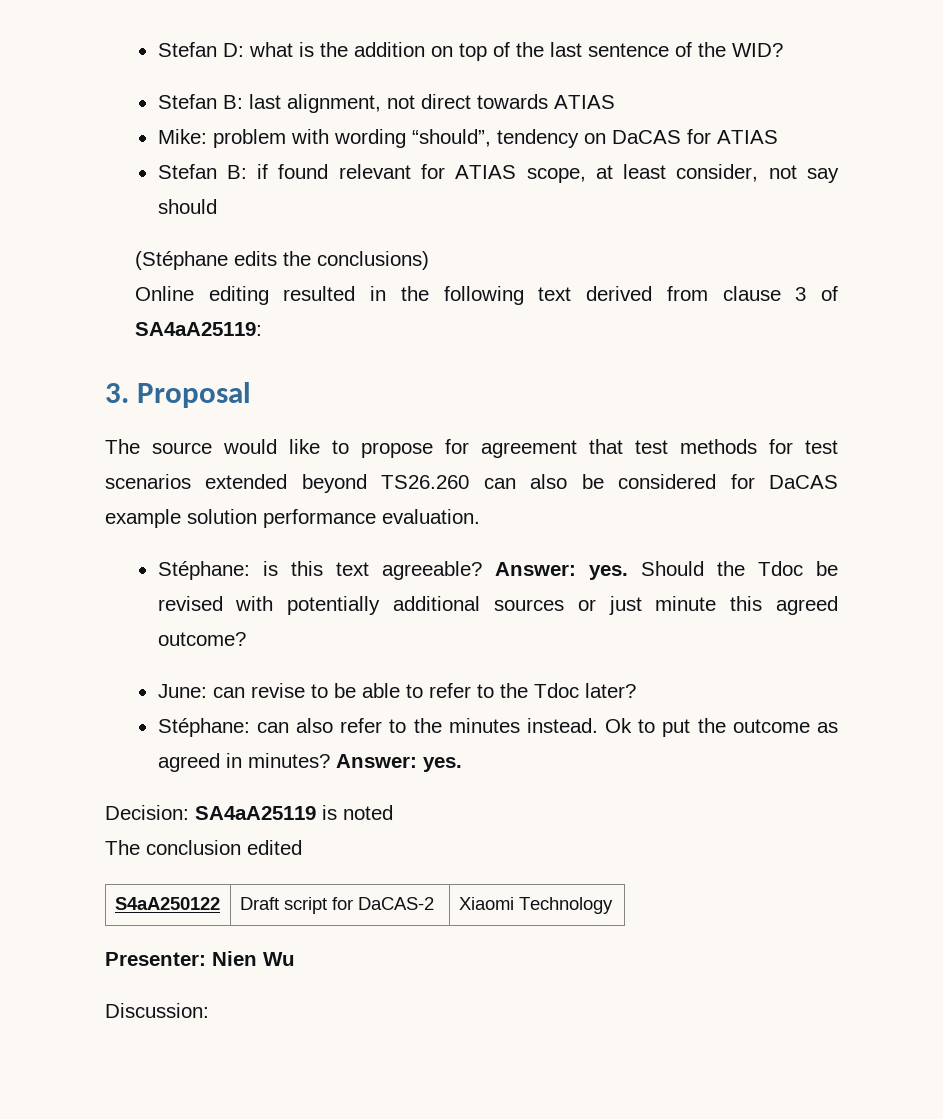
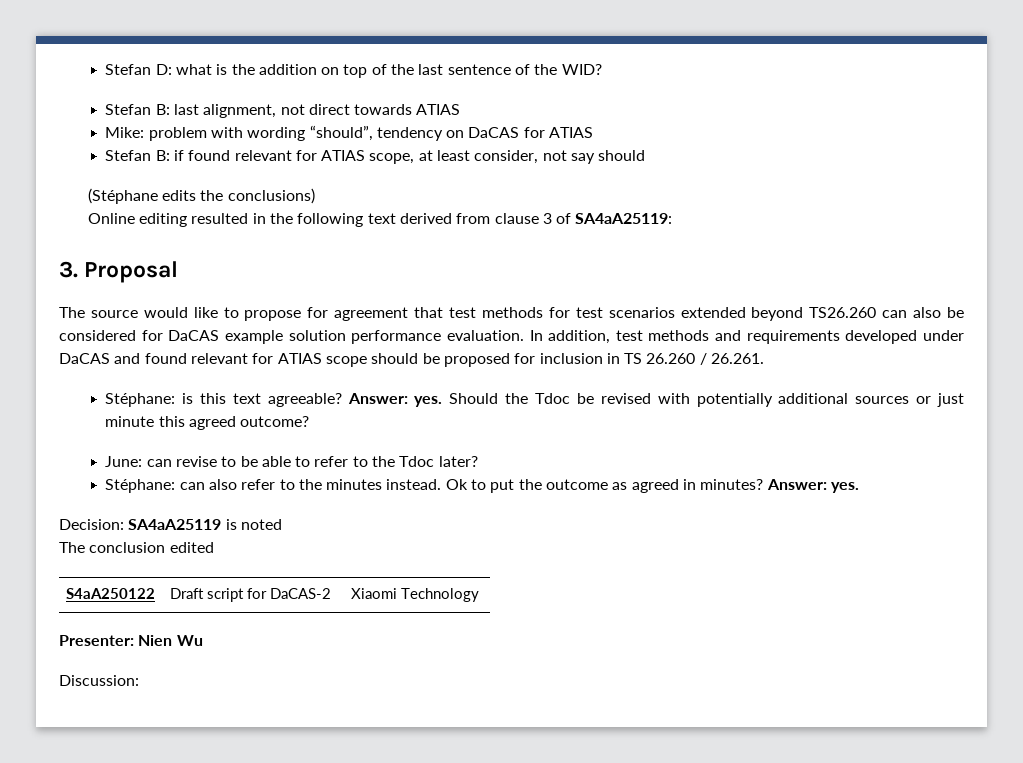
(480, 516) none -> [529,330,964,344] [59,353,765,367] In addition, test methods and requirements developed under DaCAS and found relevant for ATIAS scope should be proposed for inclusion in TS 26.260 / 26.261.

